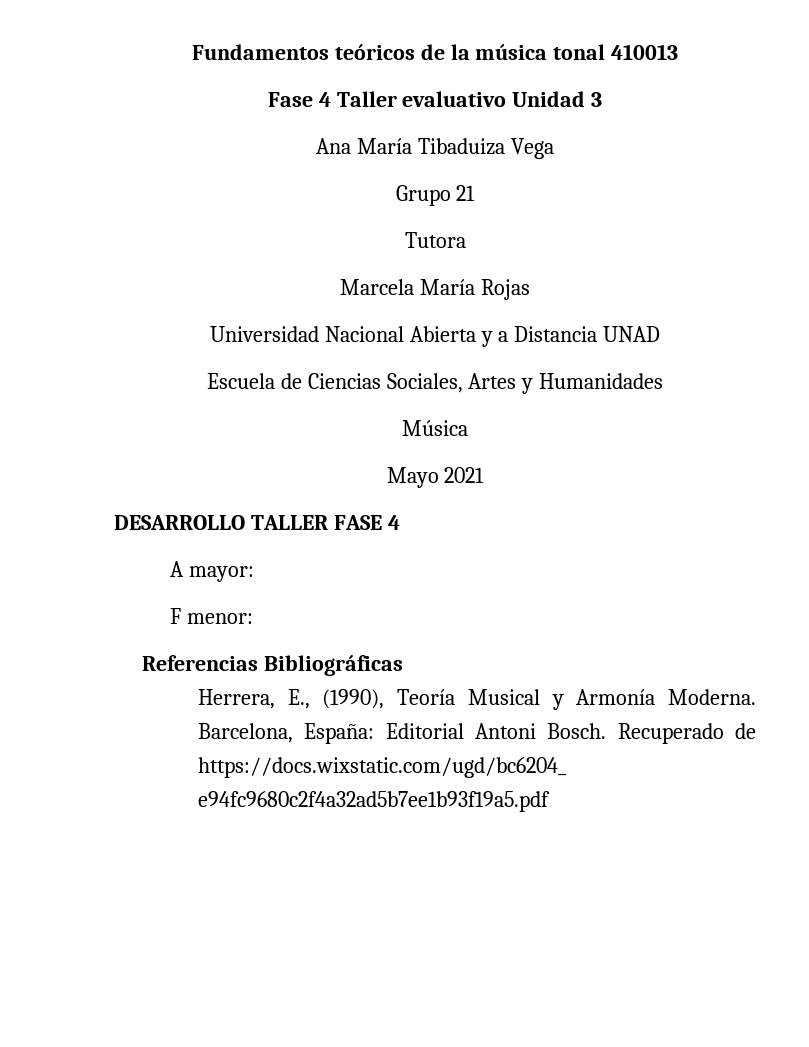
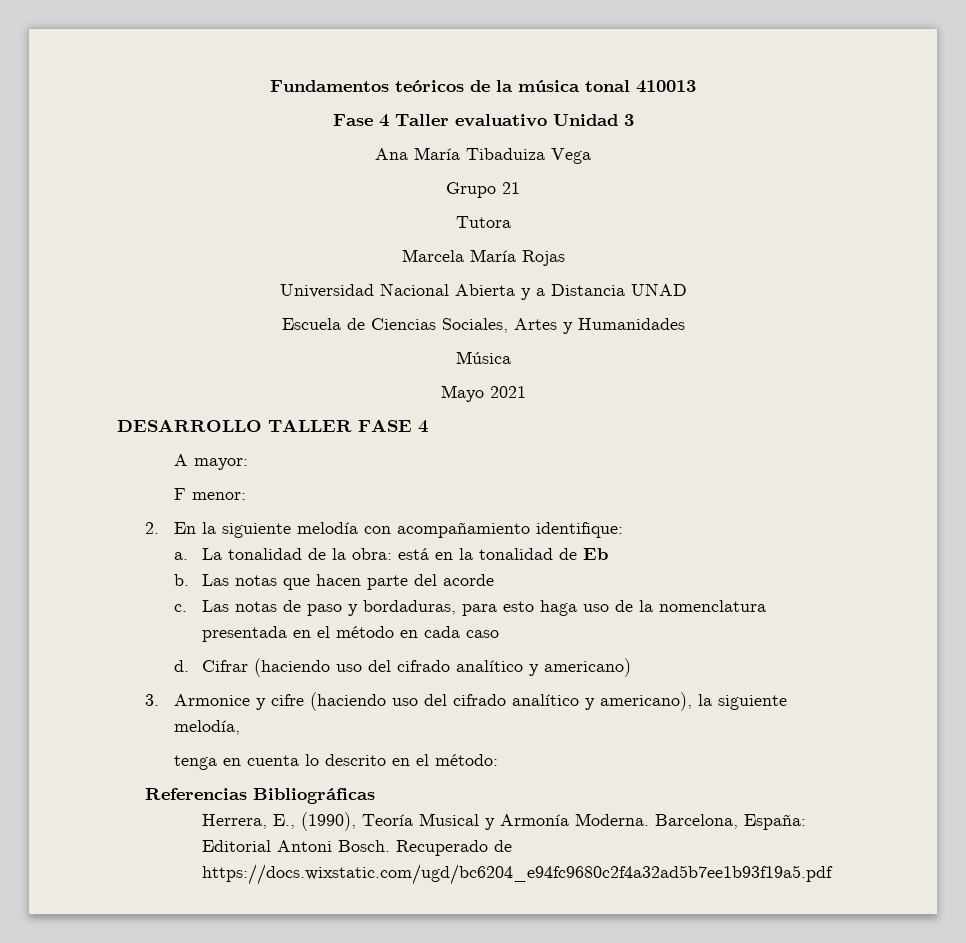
(253, 618) none -> [145,522,623,538] [173,548,609,560] [173,574,495,590] [173,600,767,616] [202,626,500,642] [173,658,632,677] [145,692,787,711] [173,720,240,735] [173,754,498,770] // 2. En la siguiente melodía con acompañamiento identifique: // a. La tonalidad de la obra: está en la tonalidad de Eb // b. Las notas que hacen parte del acorde // c. Las notas de paso y bordaduras, para esto haga uso de la nomenclatura presentada en el método en cada caso // d. Cifrar (haciendo uso del cifrado analítico y americano) // 3. Armonice y cifre (haciendo uso del cifrado analítico y americano), la siguiente melodía, // tenga en cuenta lo descrito en el método:

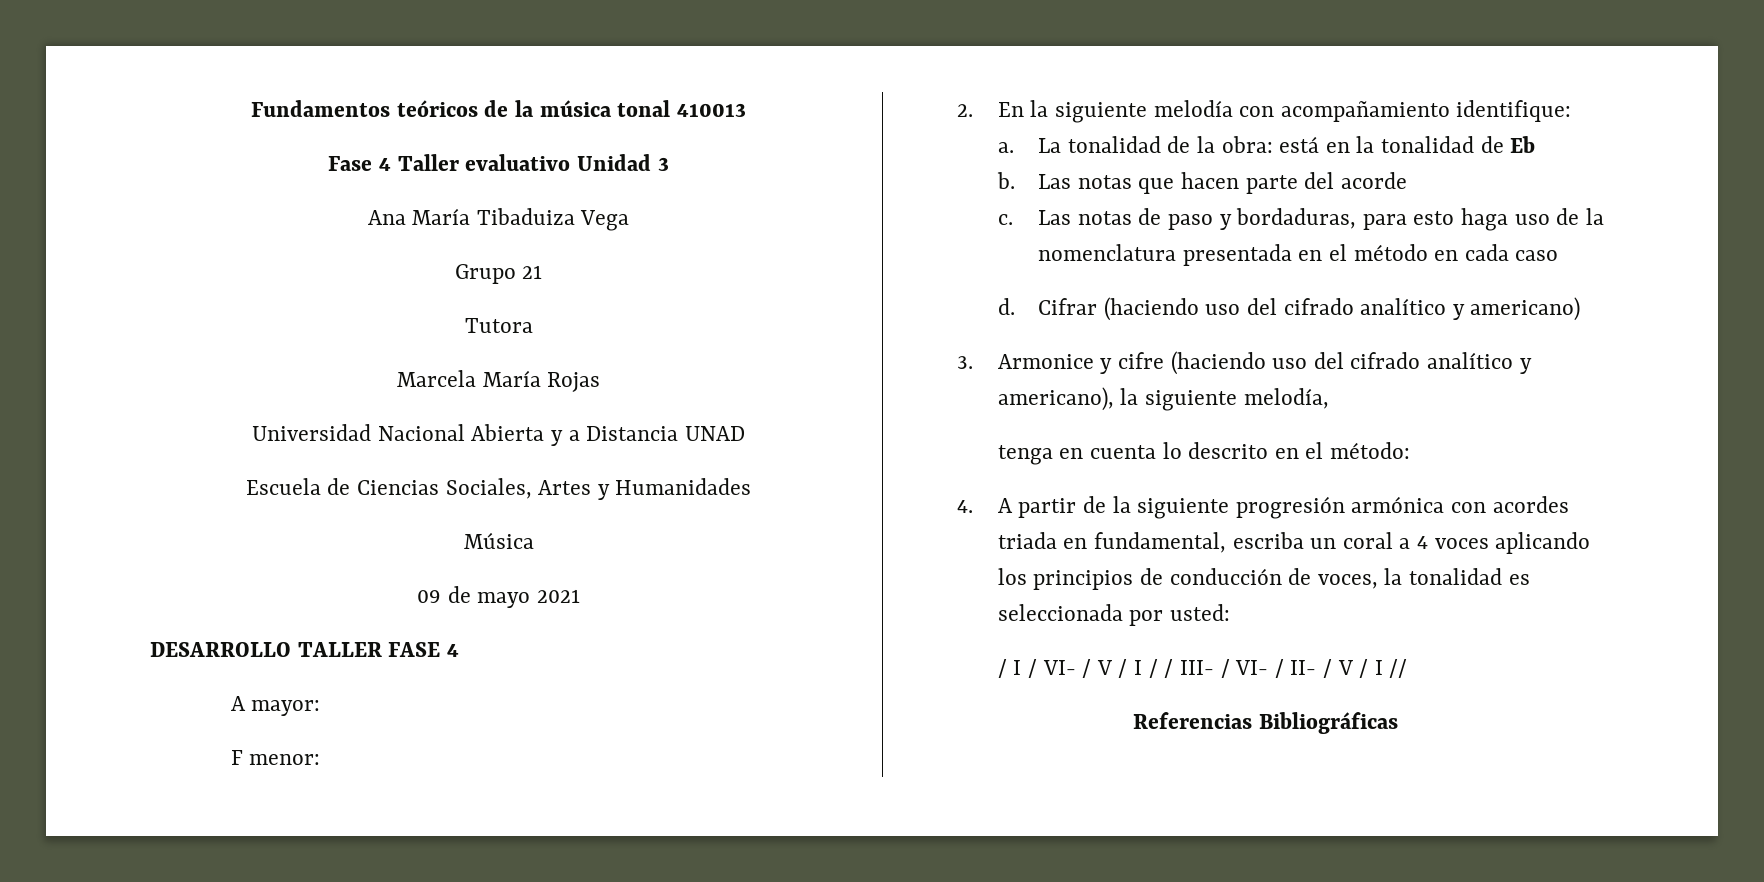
[440,385,484,402] Mayo -> [417,586,531,608] 09 de mayo
[145,788,376,804] [202,812,807,831] [202,840,513,856] [202,864,834,885] Referencias Bibliográficas // Herrera, E., (1990), Teoría Musical y Armonía Moderna. Barcelona, España: Editorial Antoni Bosch. Recuperado de https://docs.wixstatic.com/ugd/bc6204_e94fc9680c2f4a32ad5b7ee1b93f19a5.pdf -> [957,496,1569,519] [997,532,1591,554] [997,568,1530,590] [997,604,1230,626] [997,659,1408,678] [1133,712,1398,734] 4. A partir de la siguiente progresión armónica con acordes triada en fundamental, escriba un coral a 4 voces aplicando los principios de conducción de voces, la tonalidad es seleccionada por usted: // / I / VI- / V / I / / III- / VI- / II- / V / I // // Referencias Bibliográficas

